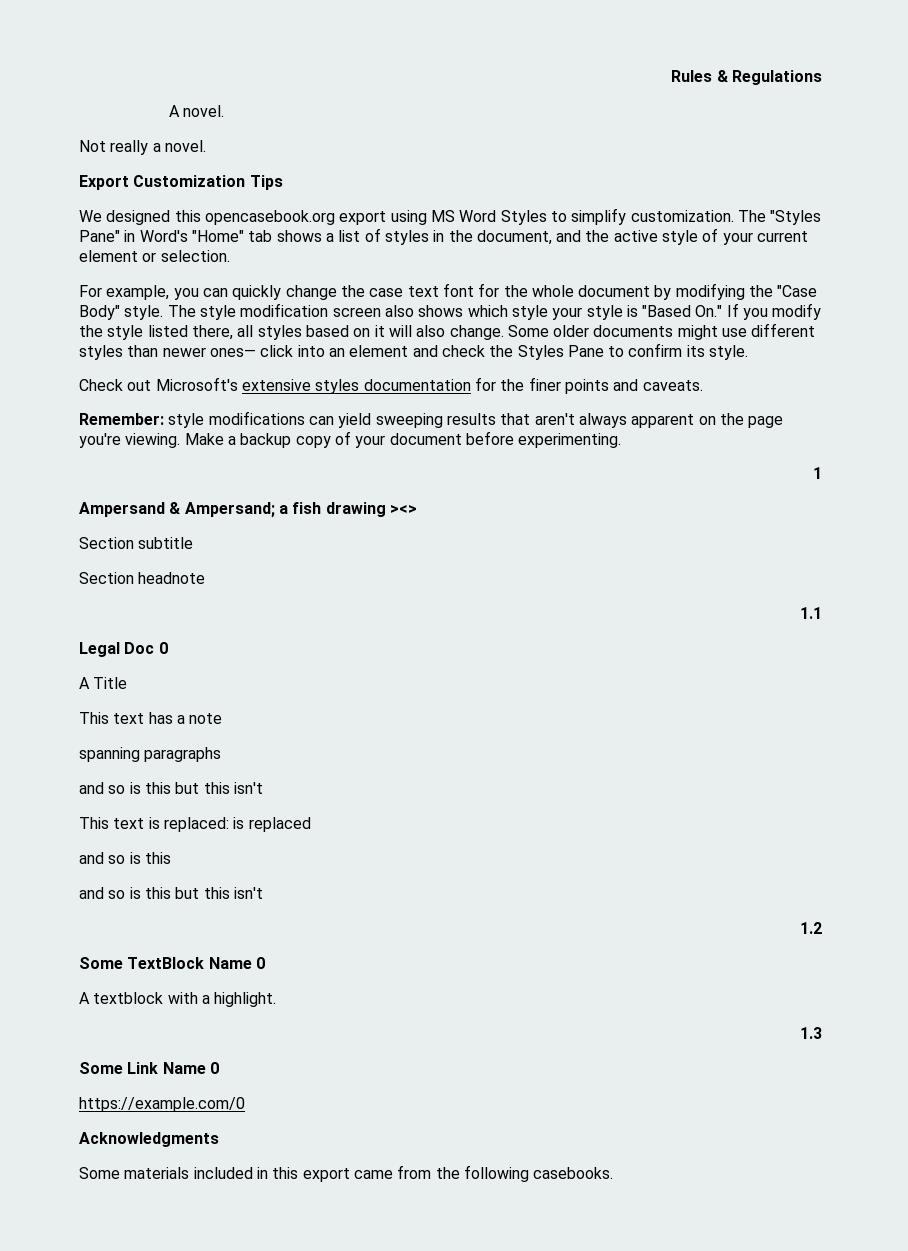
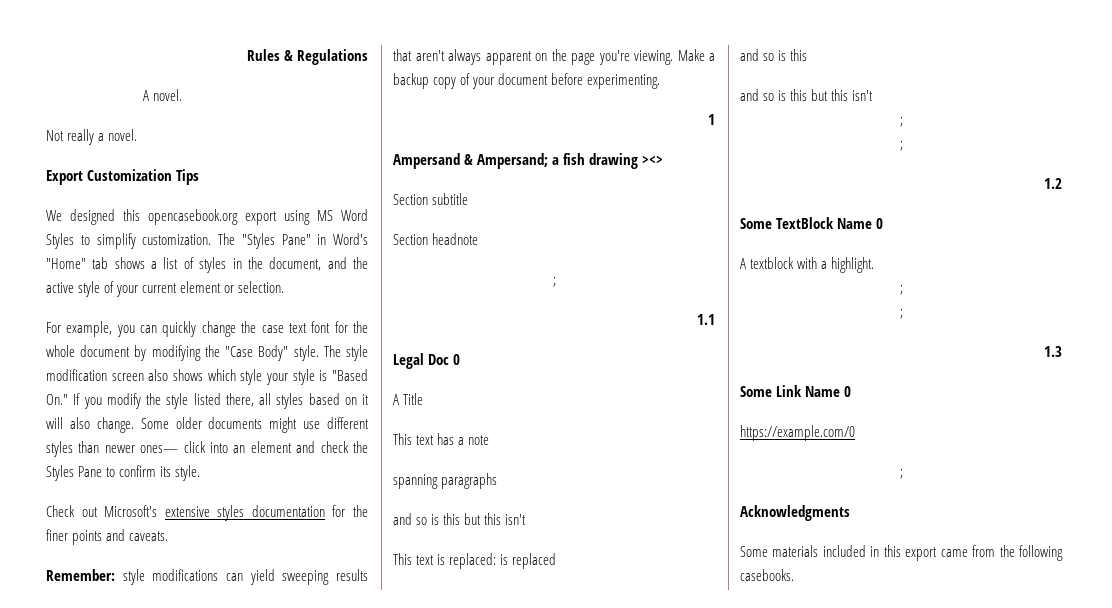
(206, 578) none -> [552,277,556,287] // ;
(263, 893) none -> [899,117,903,127] [899,141,903,151] // ; // ;
(277, 999) none -> [899,285,903,295] [899,309,903,319] // ; // ;
(245, 1104) none -> [899,469,903,479] // ;

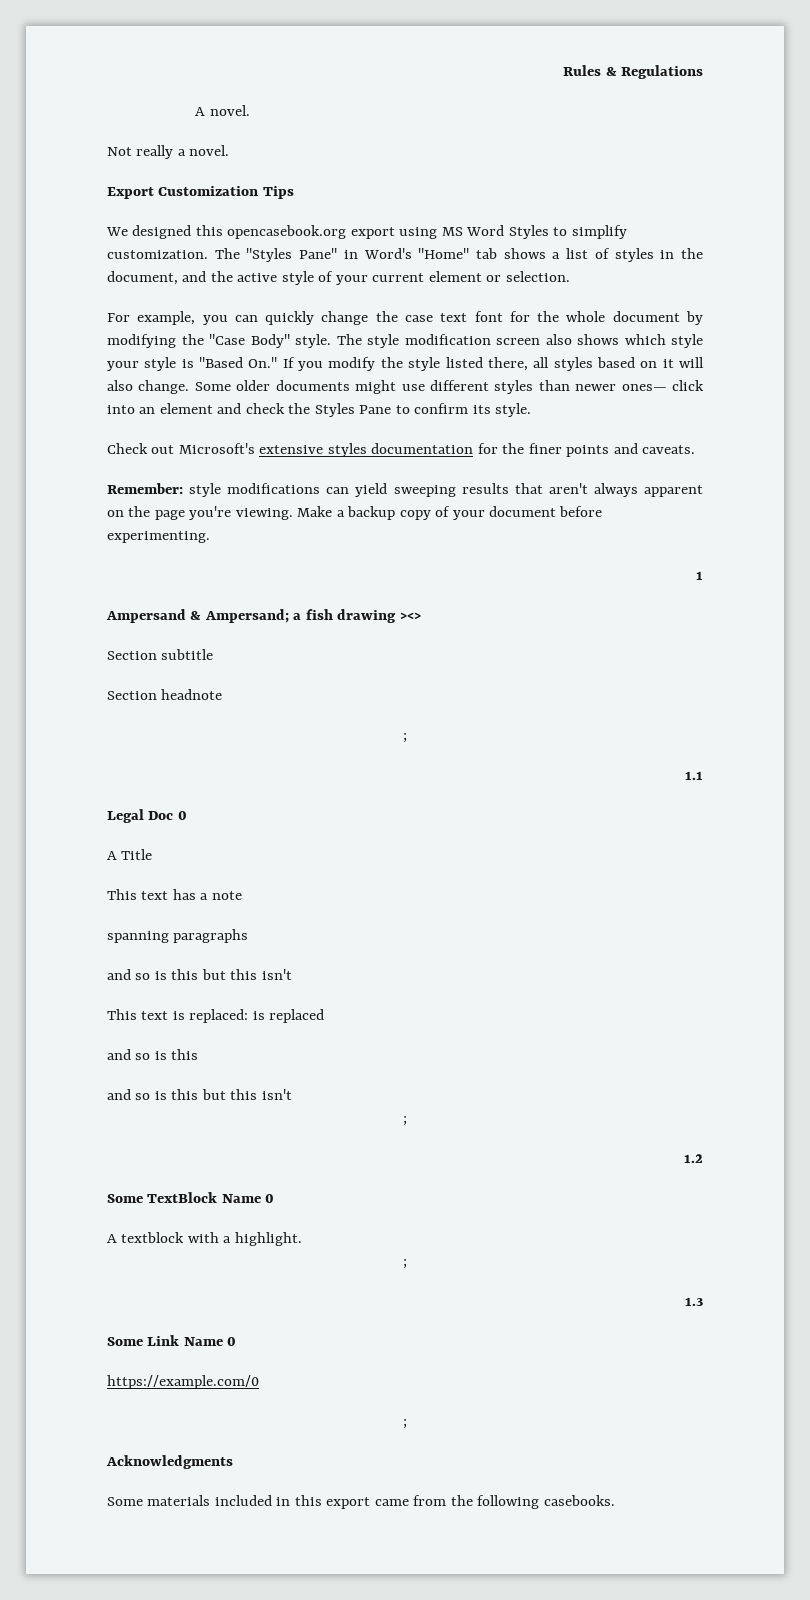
[899,141,903,151] // ; -> (407, 1121) none
[899,309,903,319] // ; -> (407, 1264) none

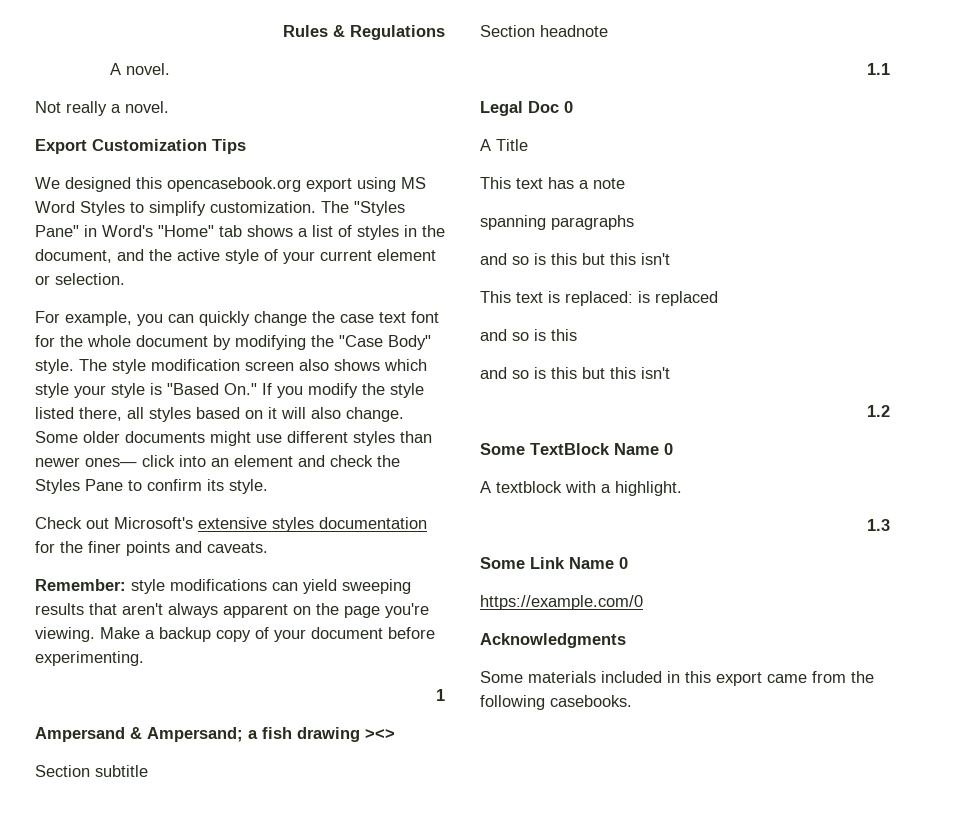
[403,733,407,743] // ; -> (608, 31) none
[403,1116,407,1126] // ; -> (670, 373) none
[403,1259,407,1269] // ; -> (682, 488) none
[403,1419,407,1429] // ; -> (643, 602) none

